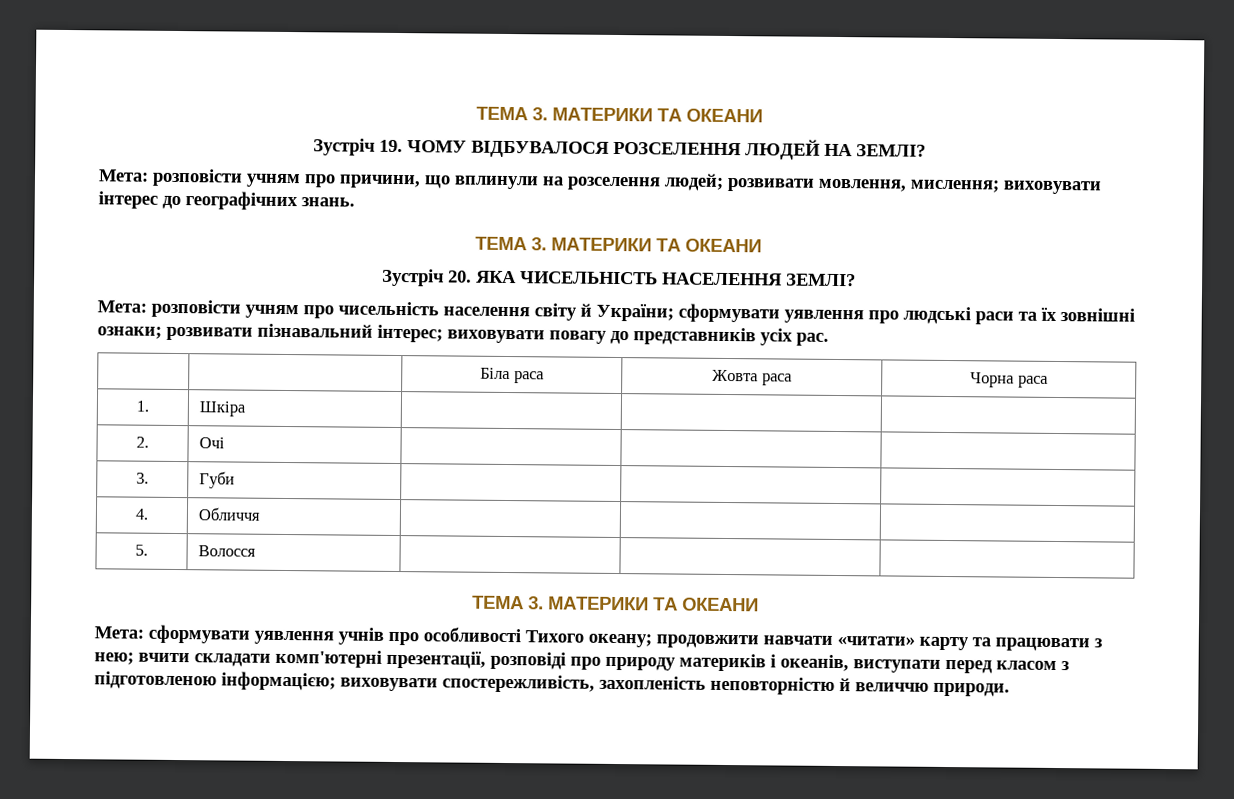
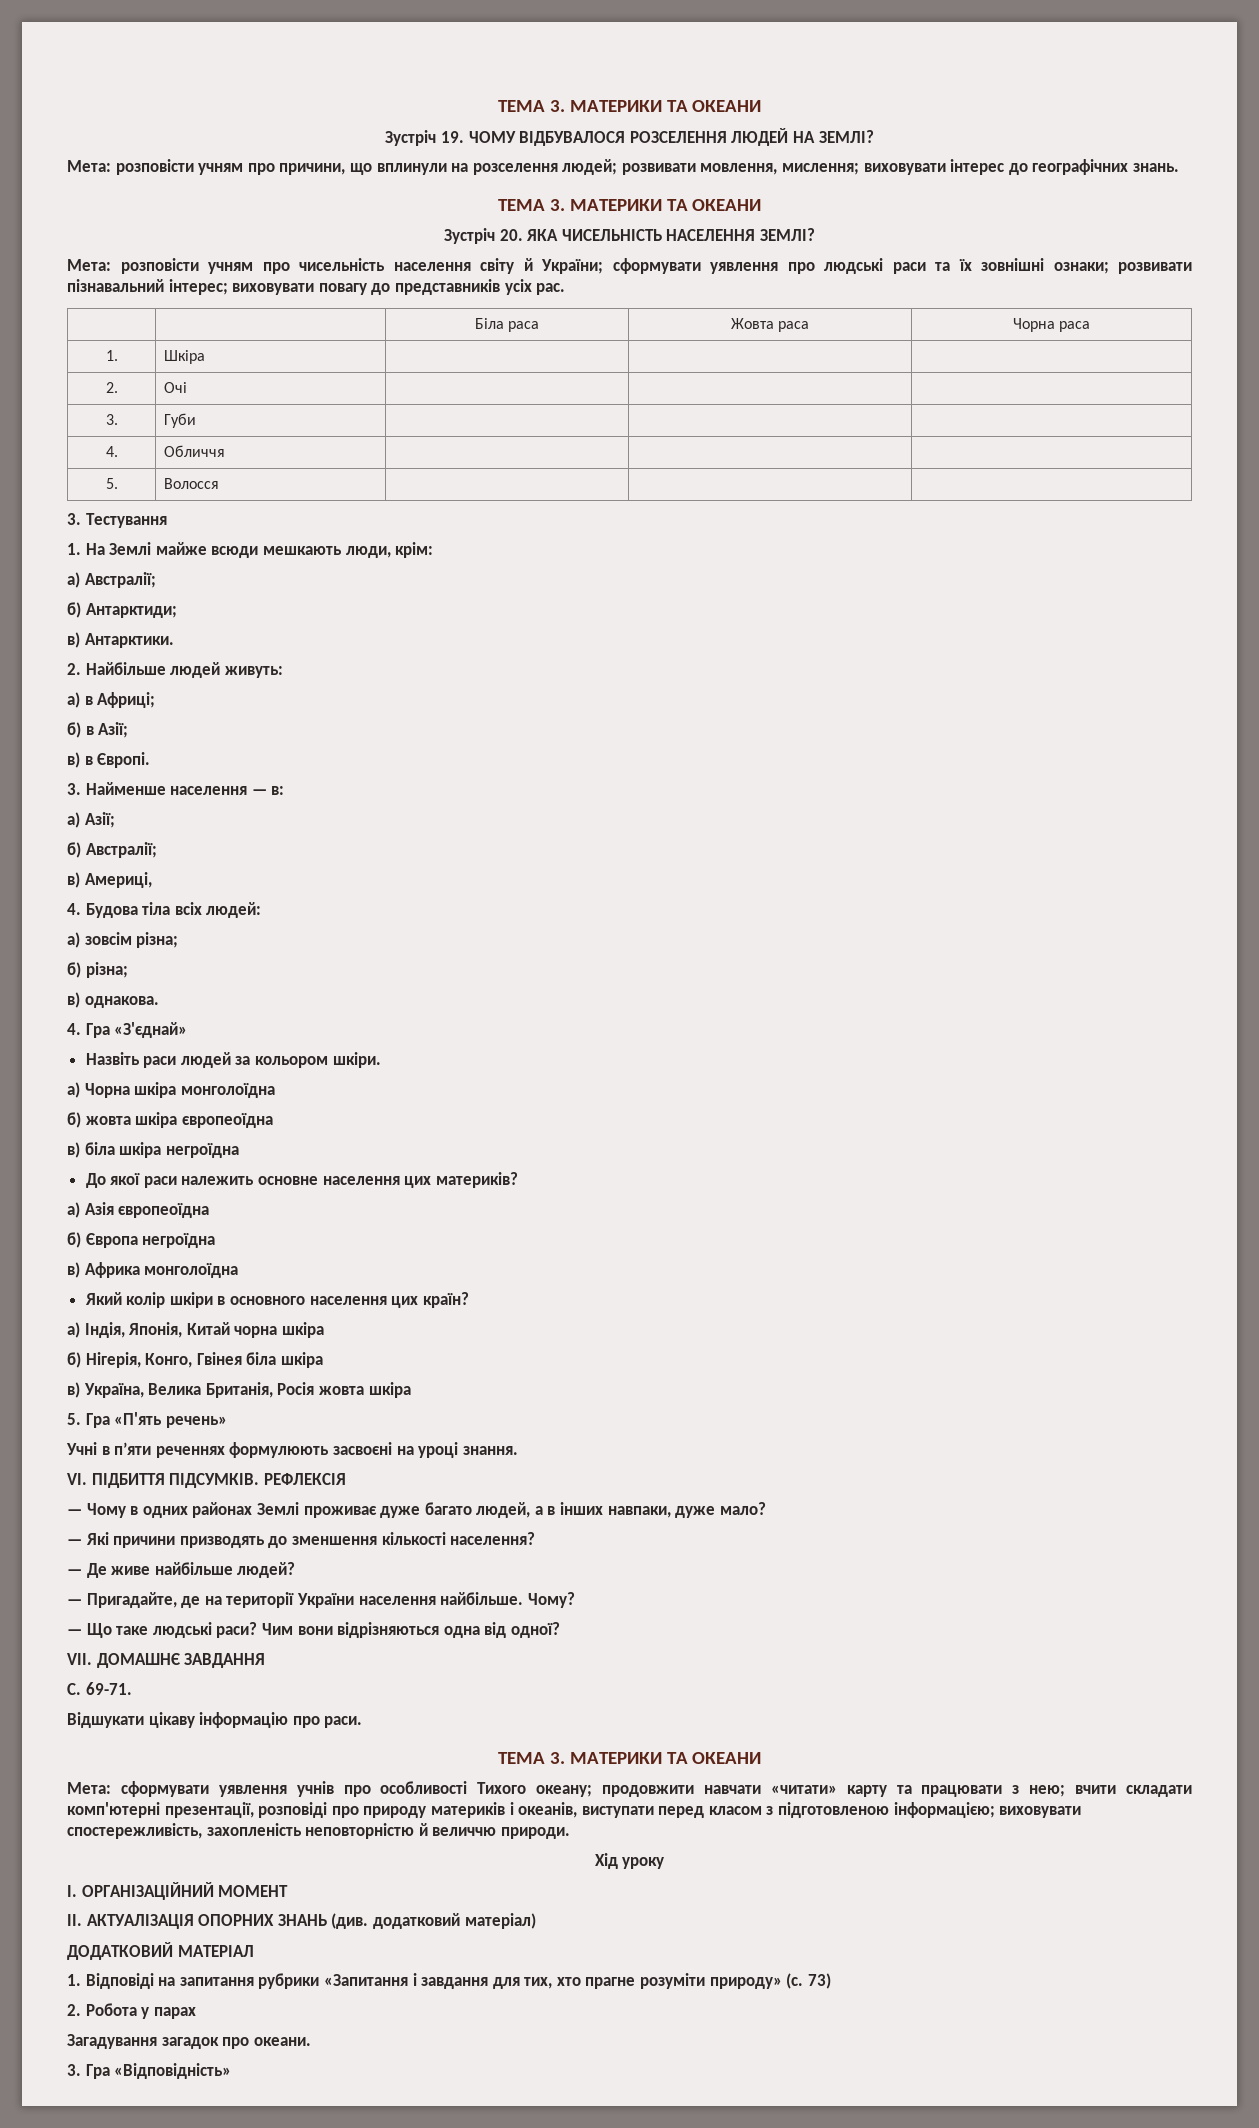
(256, 551) none -> [67,513,167,528] [67,542,434,558] [67,572,156,588] [67,602,177,618] [67,632,174,648] [67,662,283,678] [67,692,156,708] [67,722,129,738] [67,752,151,768] [67,782,285,795] [67,812,115,828] [67,842,157,858] [67,872,152,888] [67,902,262,918] [67,932,179,948] [67,962,128,978] [67,992,159,1008] [67,1022,188,1038] [85,1052,381,1068] [67,1082,275,1098] [67,1112,273,1128] [67,1142,239,1158] [85,1172,518,1188] [67,1202,210,1218] [67,1232,216,1248] [67,1262,239,1278] [84,1292,469,1308] [67,1322,324,1338] [67,1352,323,1368] [67,1382,411,1398] [67,1412,227,1428] [66,1442,518,1458] [67,1473,346,1488] [67,1502,766,1518] [67,1532,536,1548] [67,1562,296,1578] [67,1592,575,1608] [67,1622,560,1638] [67,1653,266,1668] [67,1682,132,1695] [67,1712,363,1728] // 3. Тестування // 1. На Землі майже всюди мешкають люди, крім: // а) Австралії; // б) Антарктиди; // в) Антарктики. // 2. Найбільше людей живуть: // а) в Африці; // б) в Азії; // в) в Європі. // 3. Найменше населення — в: // а) Азії; // б) Австралії; // в) Америці, // 4. Будова тіла всіх людей: // а) зовсім різна; // б) різна; // в) однакова. // 4. Гра «З'єднай» // Назвіть раси людей за кольором шкіри. // а) Чорна шкіра монголоїдна // б) жовта шкіра європеоїдна // в) біла шкіра негроїдна // До якої раси належить основне населення цих материків? // а) Азія європеоїдна // б) Європа негроїдна // в) Африка монголоїдна // Який колір шкіри в основного населення цих країн? // а) Індія, Японія, Китай чорна шкіра // б) Нігерія, Конго, Гвінея біла шкіра // в) Україна, Велика Британія, Росія жовта шкіра // 5. Гра «П'ять речень» // Учні в п’яти реченнях формулюють засвоєні на уроці знання. // VI. ПІДБИТТЯ ПІДСУМКІВ. РЕФЛЕКСІЯ // — Чому в одних районах Землі проживає дуже багато людей, а в інших навпаки, дуже мало? // — Які причини призводять до зменшення кількості населення? // — Де живе найбільше людей? // — Пригадайте, де на території України населення найбільше. Чому? // — Що таке людські раси? Чим вони відрізняються одна від одної? // VII. ДОМАШНЄ ЗАВДАННЯ // С. 69-71. // Відшукати цікаву інформацію про раси.
(1010, 689) none -> [594,1853,665,1869] [67,1882,289,1900] [67,1913,536,1929] [67,1942,254,1960] [67,1973,831,1989] [67,2003,196,2019] [67,2034,311,2049] [67,2063,232,2079] // Хід уроку // I. ОРГАНІЗАЦІЙНИЙ МОМЕНТ // II. АКТУАЛІЗАЦІЯ ОПОРНИХ ЗНАНЬ (див. додатковий матеріал) // ДОДАТКОВИЙ МАТЕРІАЛ // 1. Відповіді на запитання рубрики «Запитання і завдання для тих, хто прагне розуміти природу» (с. 73) // 2. Робота у парах // Загадування загадок про океани. // 3. Гра «Відповідність»

